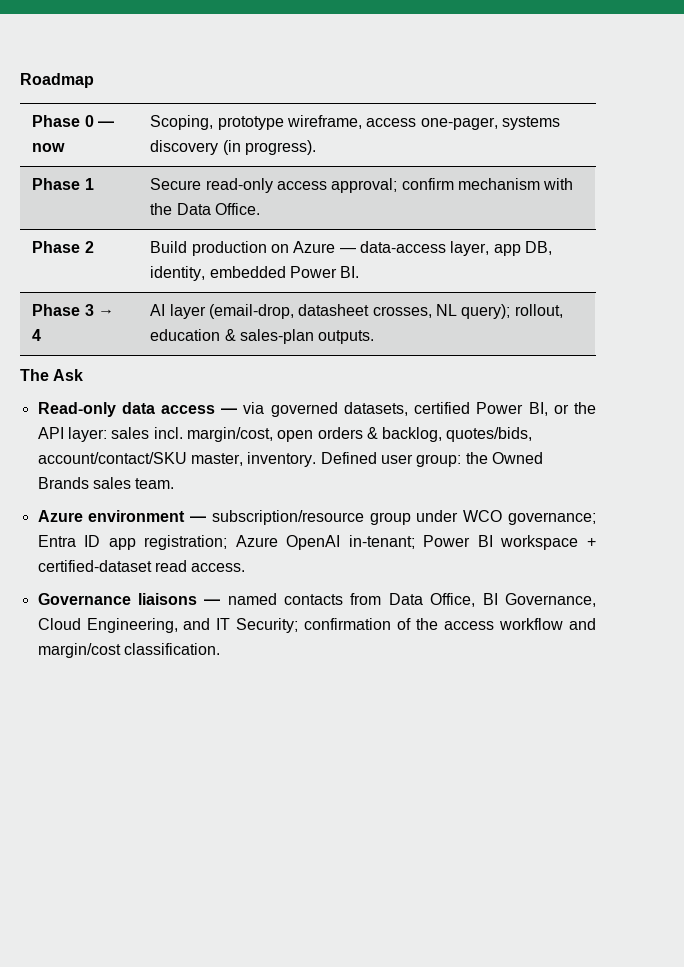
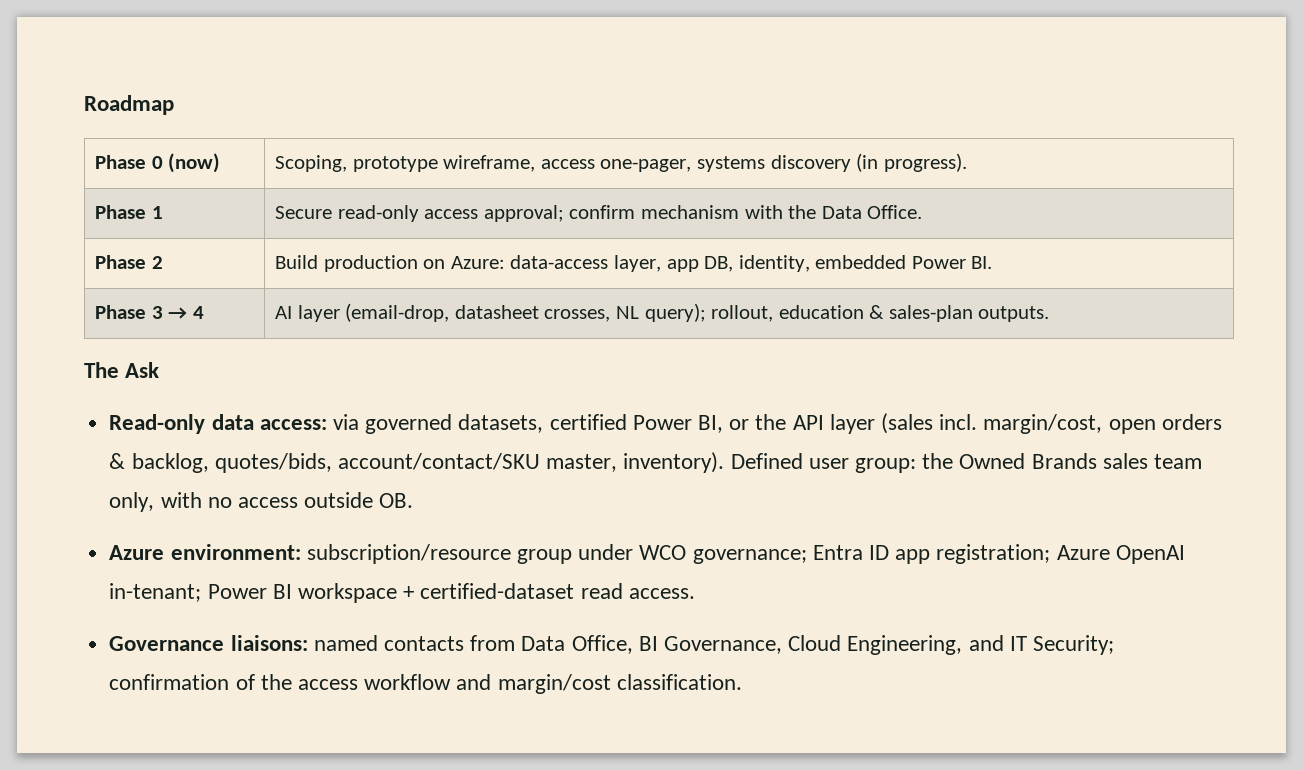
[97,121,114,127] [32,143,66,152] — now -> [168,153,221,173] (now)
[293,241,356,253] Azure — -> [450,256,505,269] Azure:
[161,405,238,414] access — -> [259,419,327,430] access:
[67,427,150,442] layer: sales -> [829,413,934,434] layer (sales
[247,452,317,467] inventory. -> [623,452,725,473] inventory).
[135,478,175,489] [37,510,207,522] team. // Azure environment — -> [1154,454,1203,469] [109,492,414,512] [109,544,301,560] team only, with no access outside OB. // Azure environment:
[137,593,221,605] liaisons — -> [230,635,308,651] liaisons:

